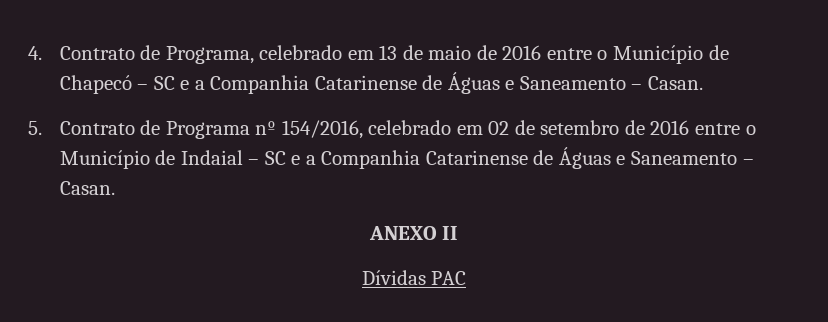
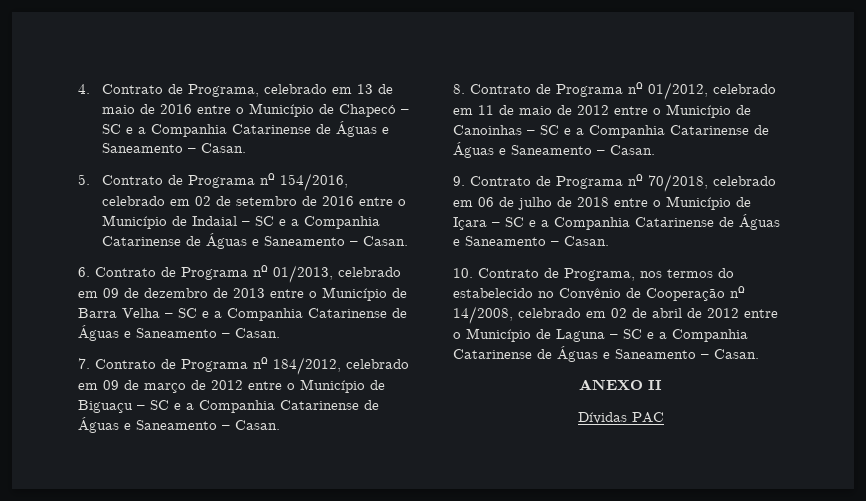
(115, 188) none -> [78,265,401,283] [78,287,407,301] [78,308,407,321] [78,325,280,341] [78,357,409,375] [78,379,385,393] [78,400,379,413] [78,417,280,433] [453,82,776,100] [453,104,751,118] [453,125,769,138] [453,142,655,158] [453,174,776,192] [453,196,751,210] [453,214,780,230] [453,236,609,246] [453,268,734,281] [453,286,745,301] [453,306,778,324] [453,328,748,342] [453,346,759,362] // 6. Contrato de Programa nº 01/2013, celebrado em 09 de dezembro de 2013 entre o Município de Barra Velha – SC e a Companhia Catarinense de Águas e Saneamento – Casan. // 7. Contrato de Programa nº 184/2012, celebrado em 09 de março de 2012 entre o Município de Biguaçu – SC e a Companhia Catarinense de Águas e Saneamento – Casan. // 8. Contrato de Programa nº 01/2012, celebrado em 11 de maio de 2012 entre o Município de Canoinhas – SC e a Companhia Catarinense de Águas e Saneamento – Casan. // 9. Contrato de Programa nº 70/2018, celebrado em 06 de julho de 2018 entre o Município de Içara – SC e a Companhia Catarinense de Águas e Saneamento – Casan. // 10. Contrato de Programa, nos termos do estabelecido no Convênio de Cooperação nº 14/2008, celebrado em 02 de abril de 2012 entre o Município de Laguna – SC e a Companhia Catarinense de Águas e Saneamento – Casan.

